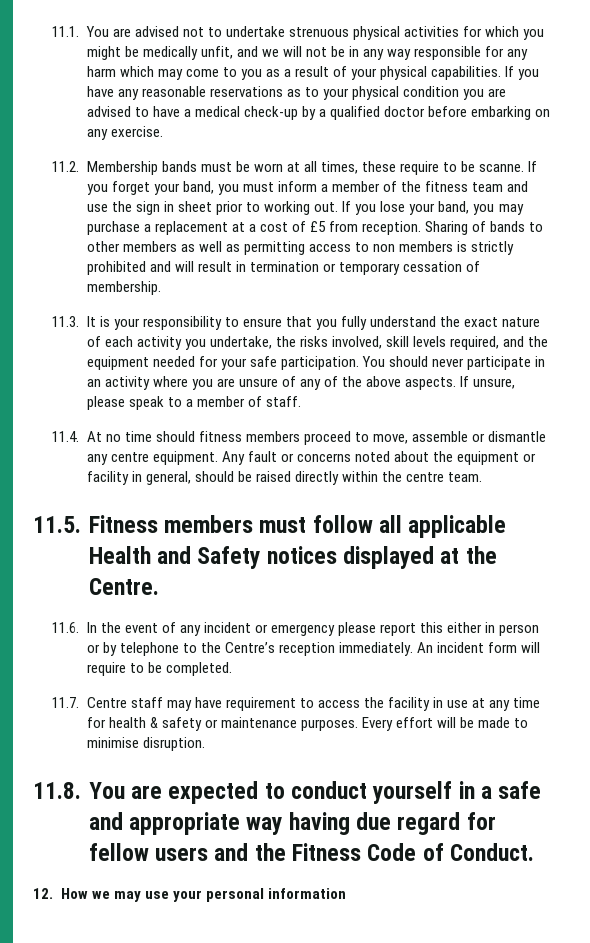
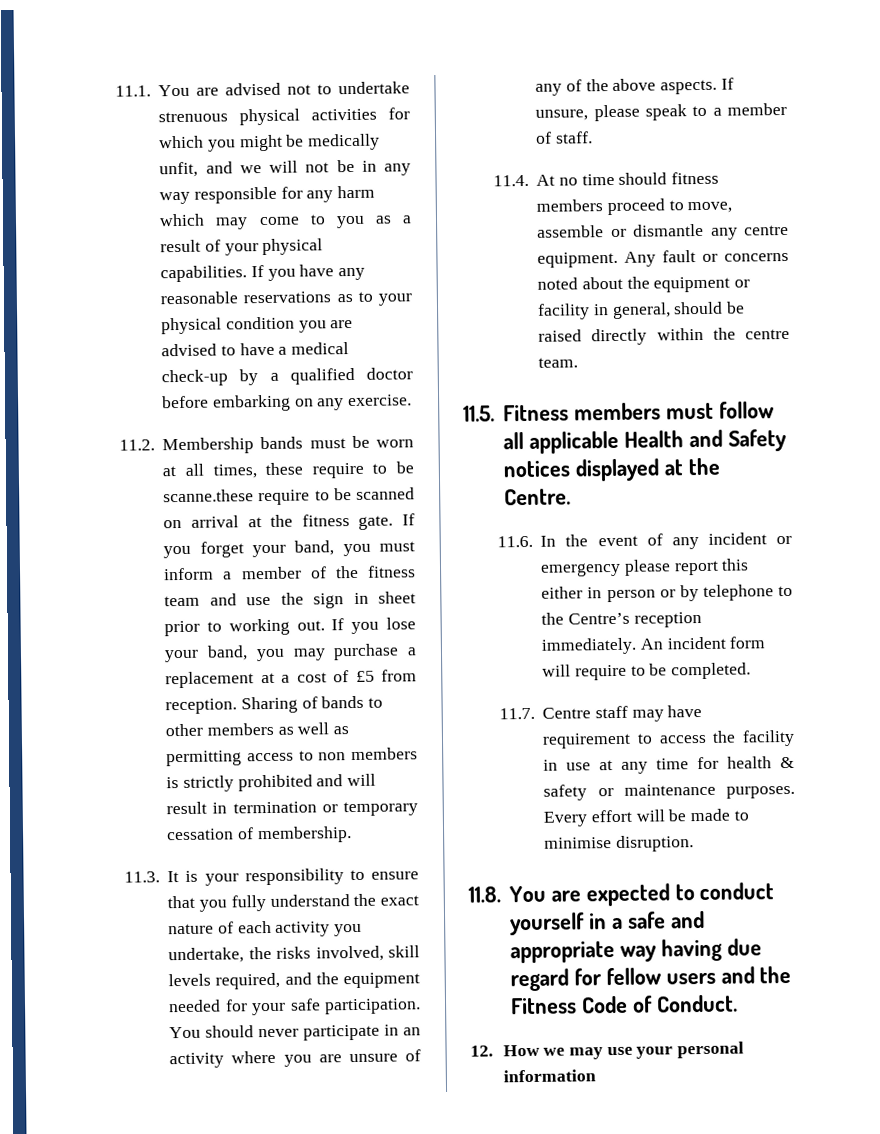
[479,164,525,172] scanne. -> [163,487,415,506] [163,514,394,530] scanne.these require to be scanned on arrival at the fitness gate.

